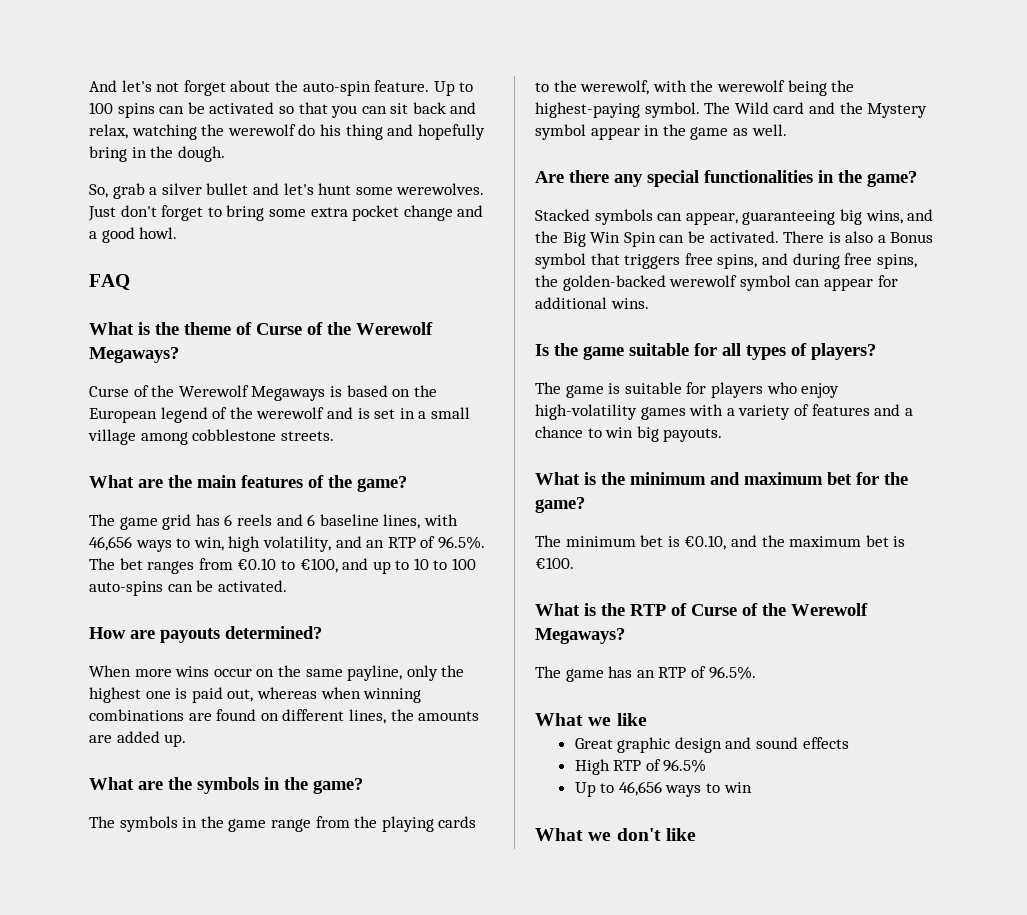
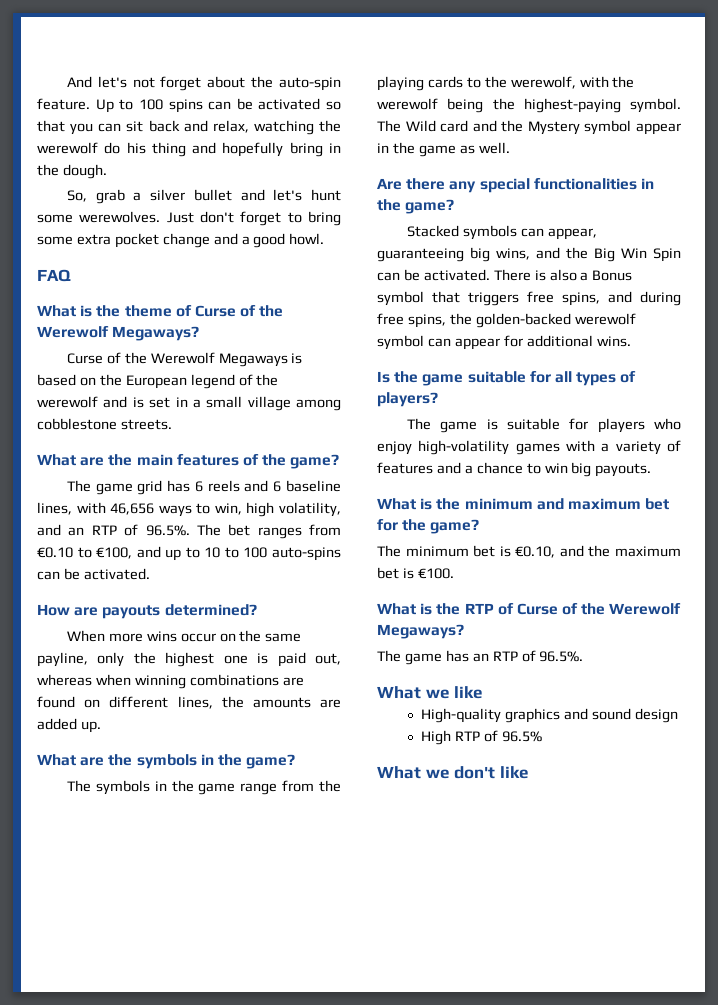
[574,737,722,753] Great graphic design -> [420,708,560,723] High-quality graphics
[802,737,849,749] effects -> [634,708,678,723] design
[574,781,752,797] // Up to 46,656 ways to win -> (542, 736) none

